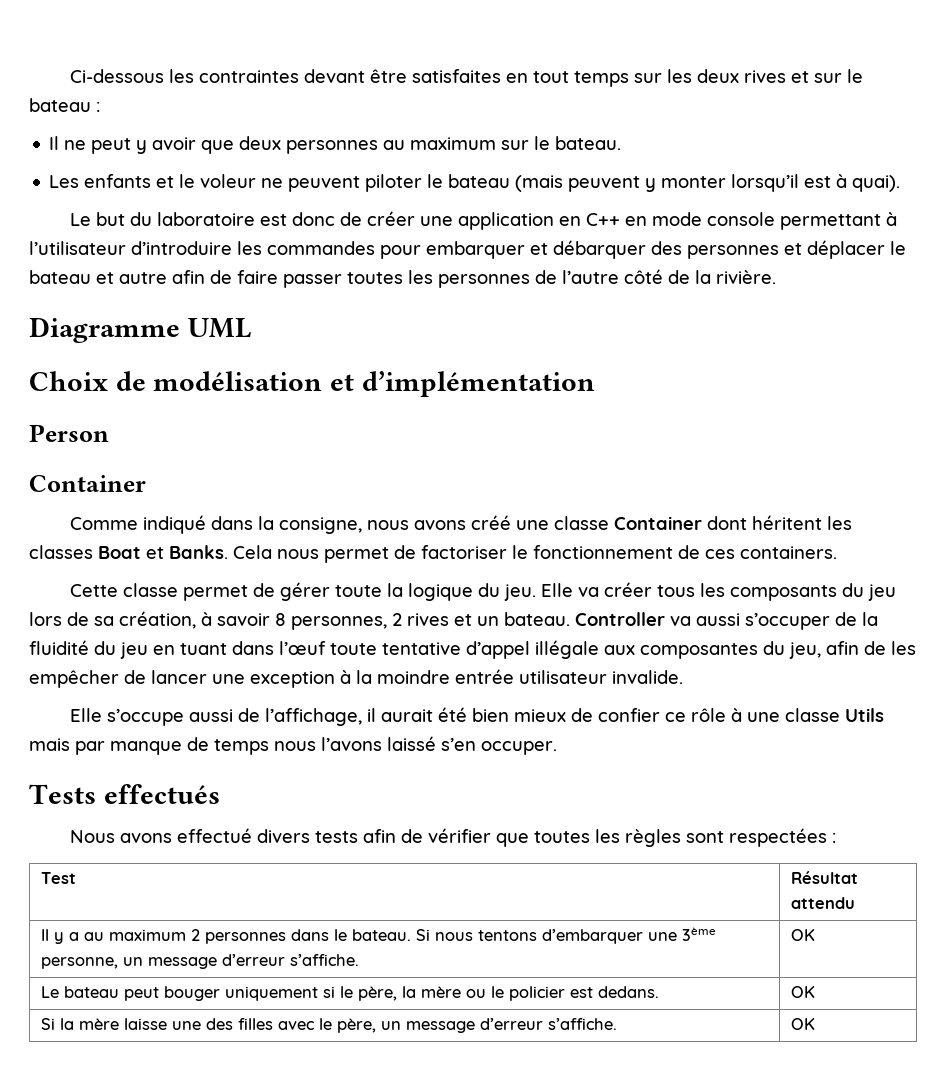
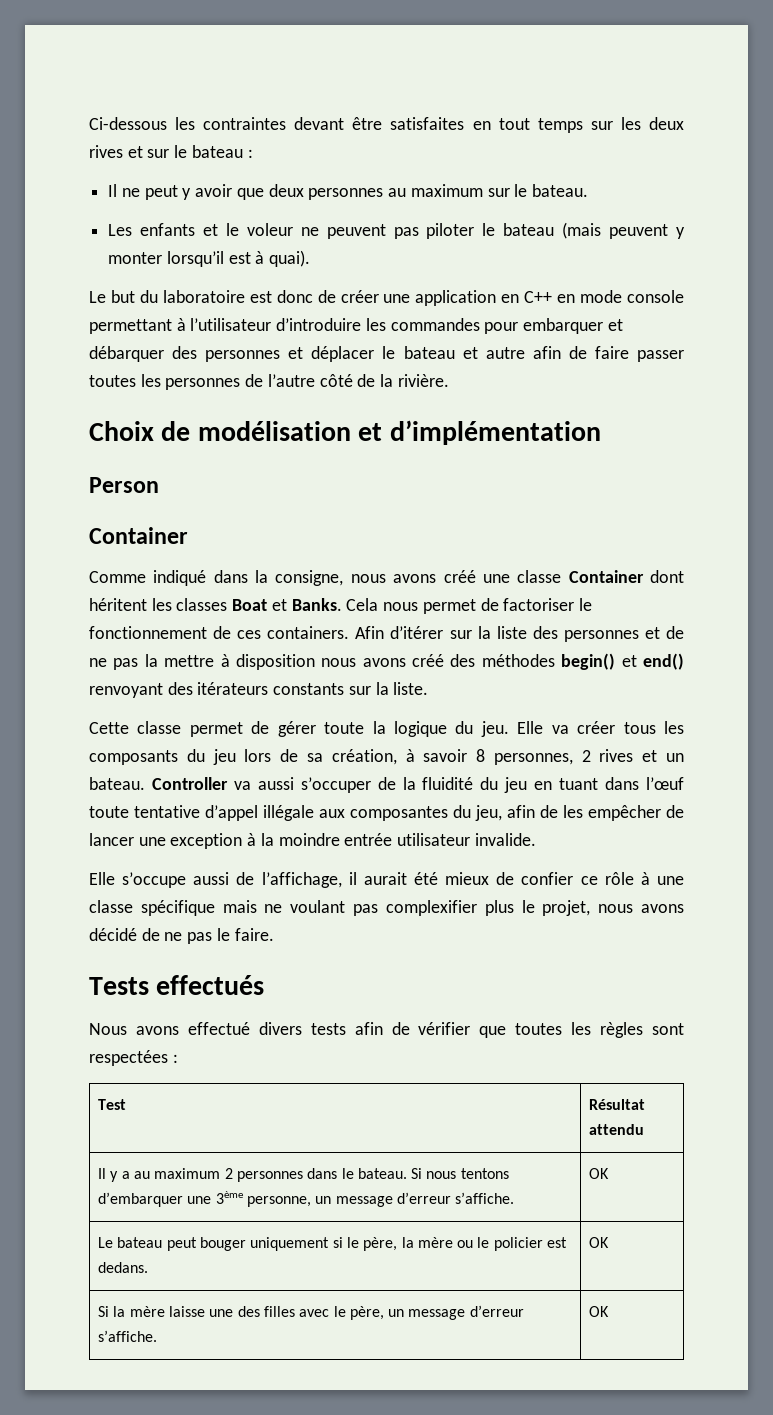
(361, 184) none -> [393,227,419,239] pas
[29,317,251,343] // Diagramme UML -> (449, 380) none
(837, 552) none -> [355,626,684,642] [89,653,685,670] [89,682,429,698] Afin d’itérer sur la liste des personnes et de ne pas la mettre à disposition nous avons créé des méthodes begin() et end() renvoyant des itérateurs constants sur la liste.
[471,708,509,722] bien -> (439, 878) none
[844,708,884,722] [29,736,557,755] Utils mais par manque de temps nous l’avons laissé s’en occuper. -> [140,900,684,916] [89,928,274,944] spécifique mais ne voulant pas complexifier plus le projet, nous avons décidé de ne pas le faire.

